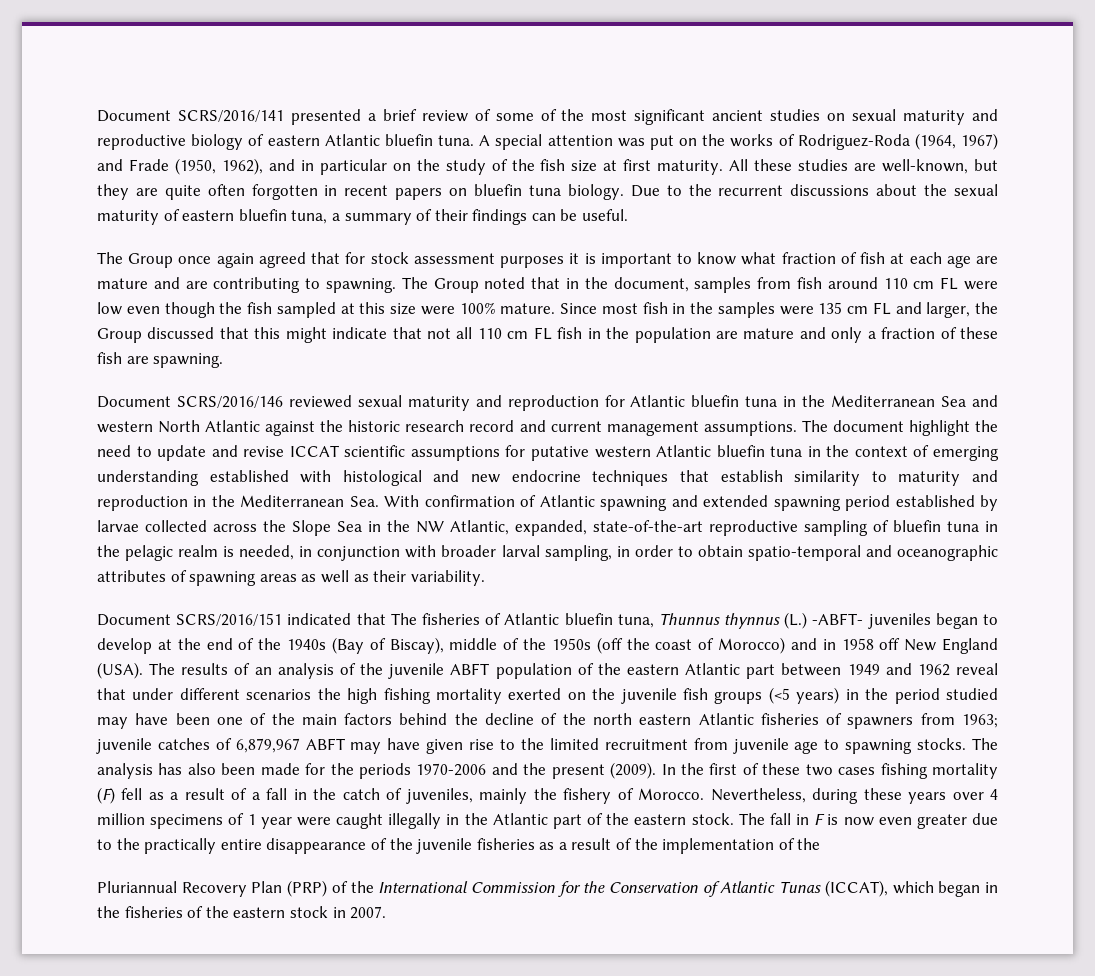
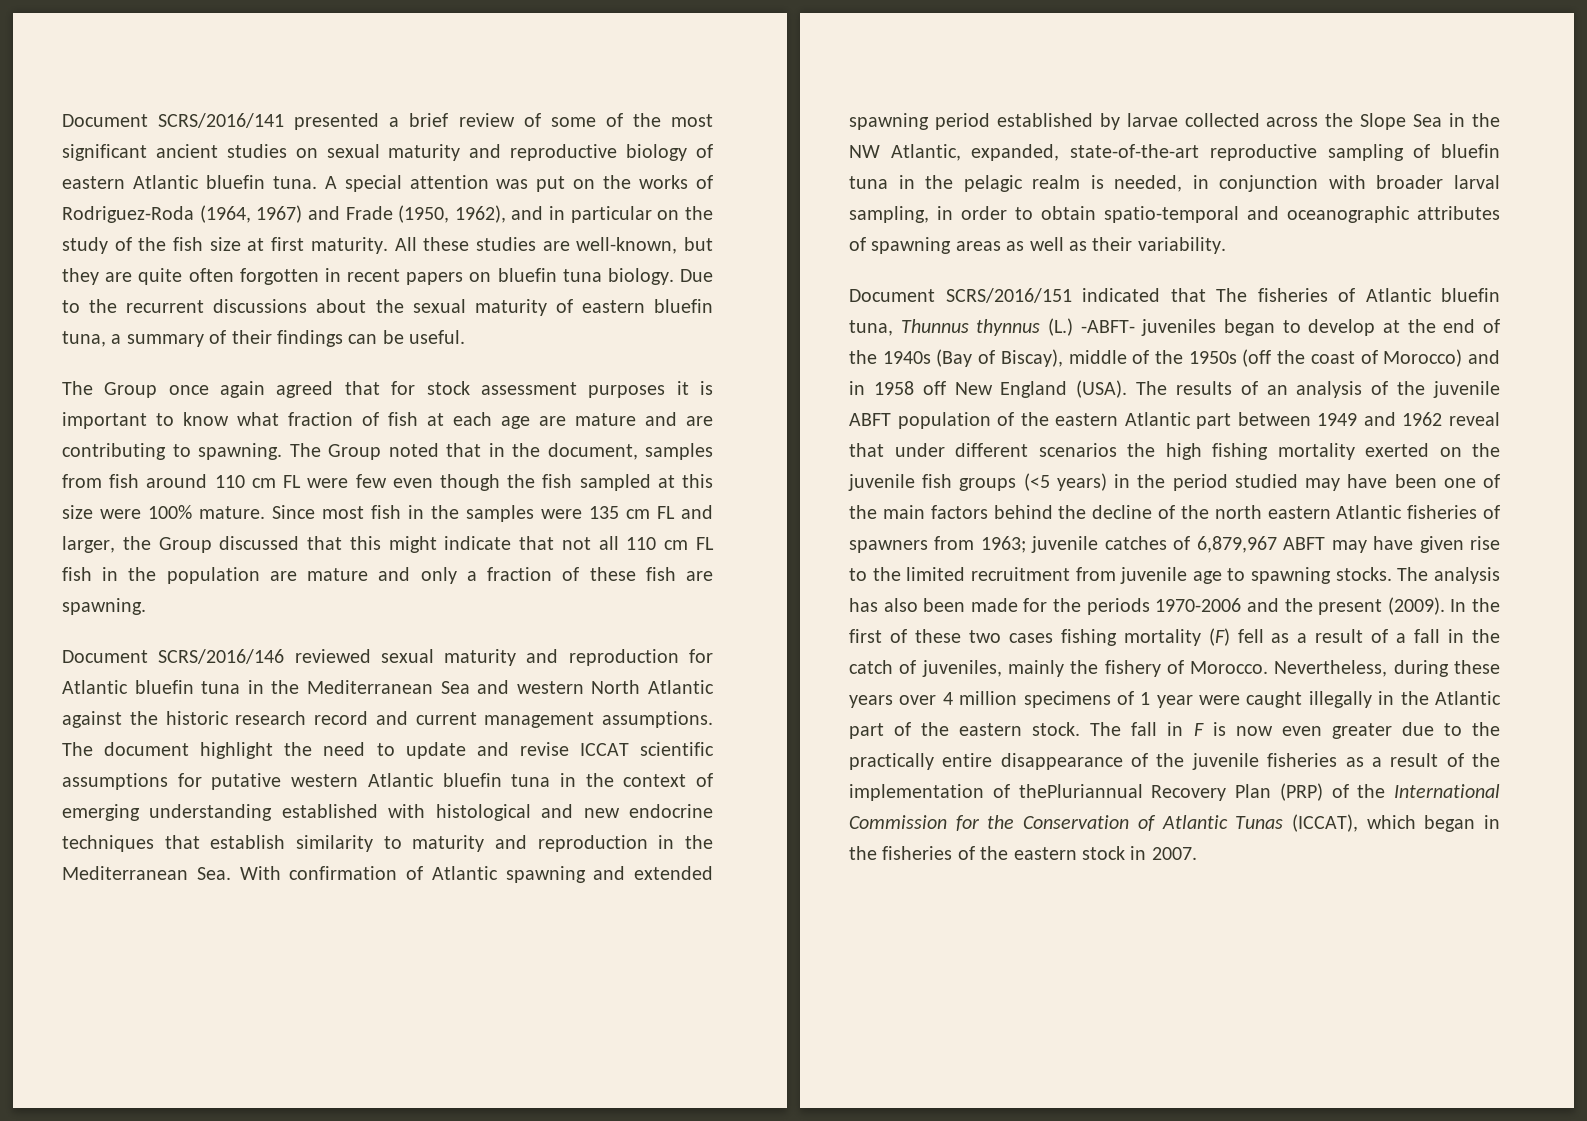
[97,302,122,315] low -> [355,474,387,488] few
[797,838,821,850] [97,881,177,893] the // Pluriannual -> [1018,784,1143,798] thePluriannual

